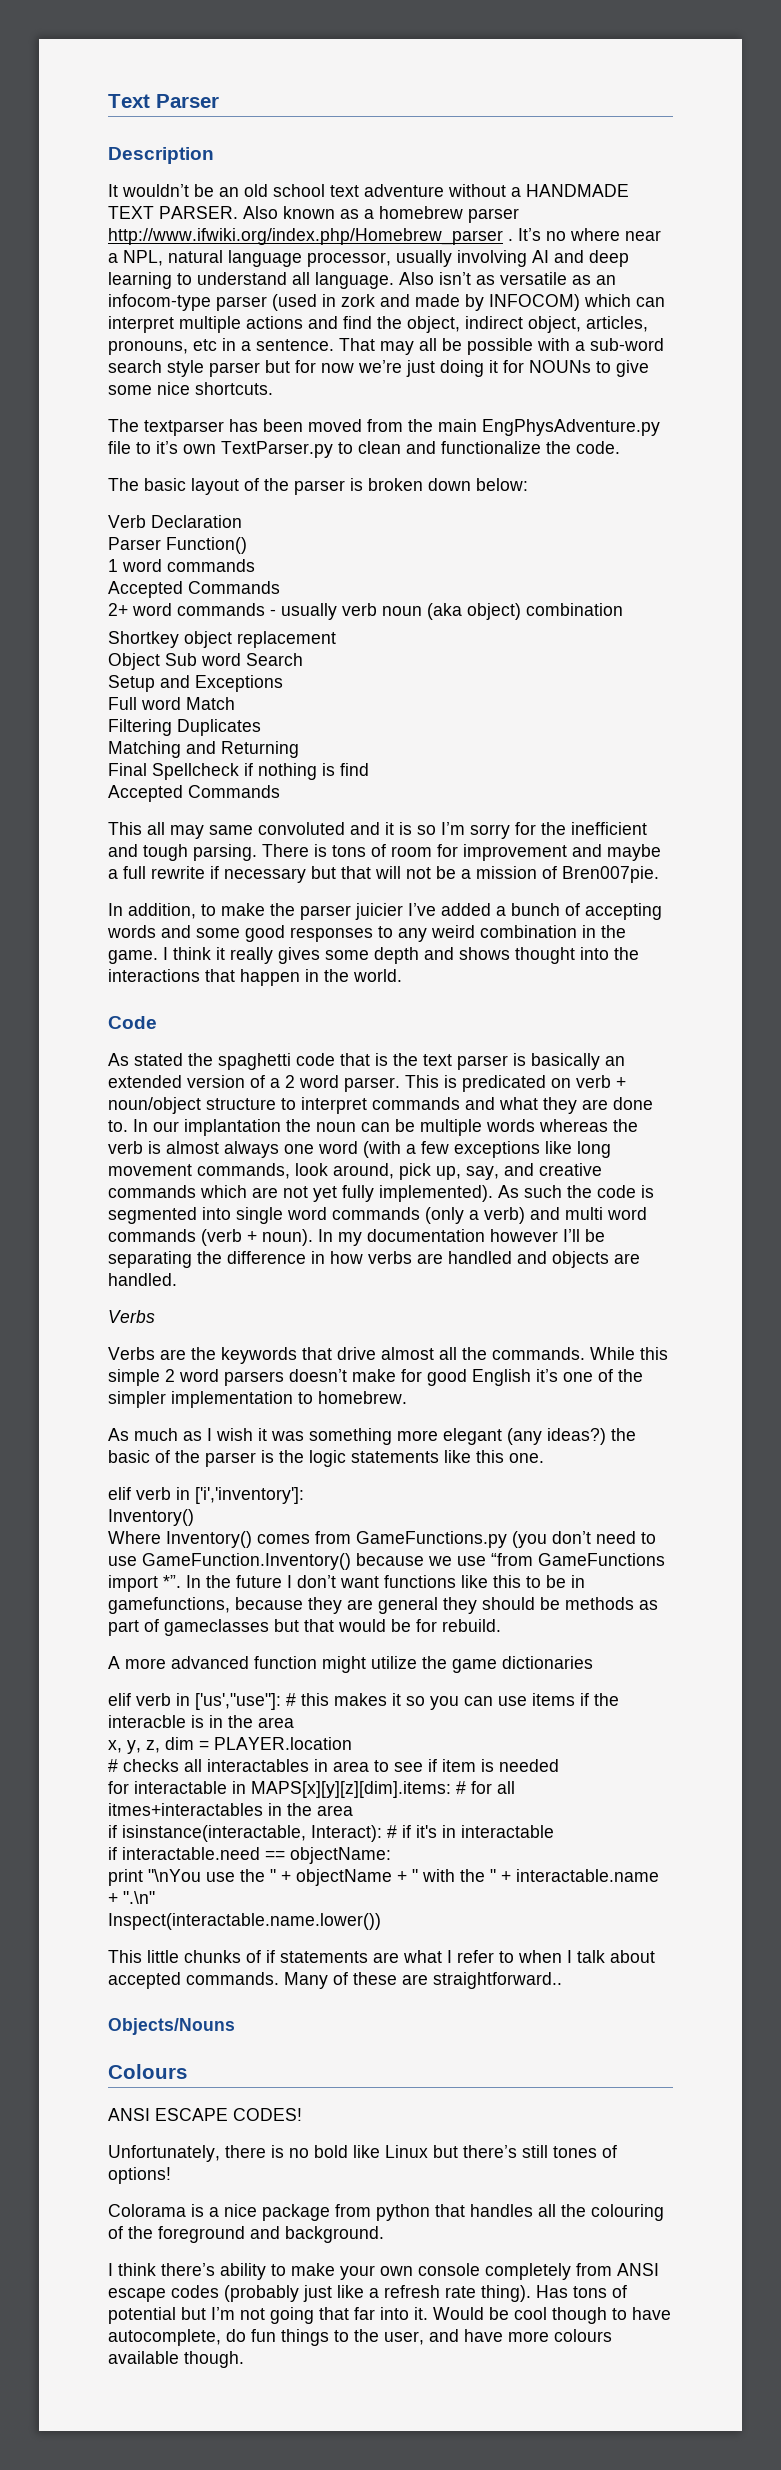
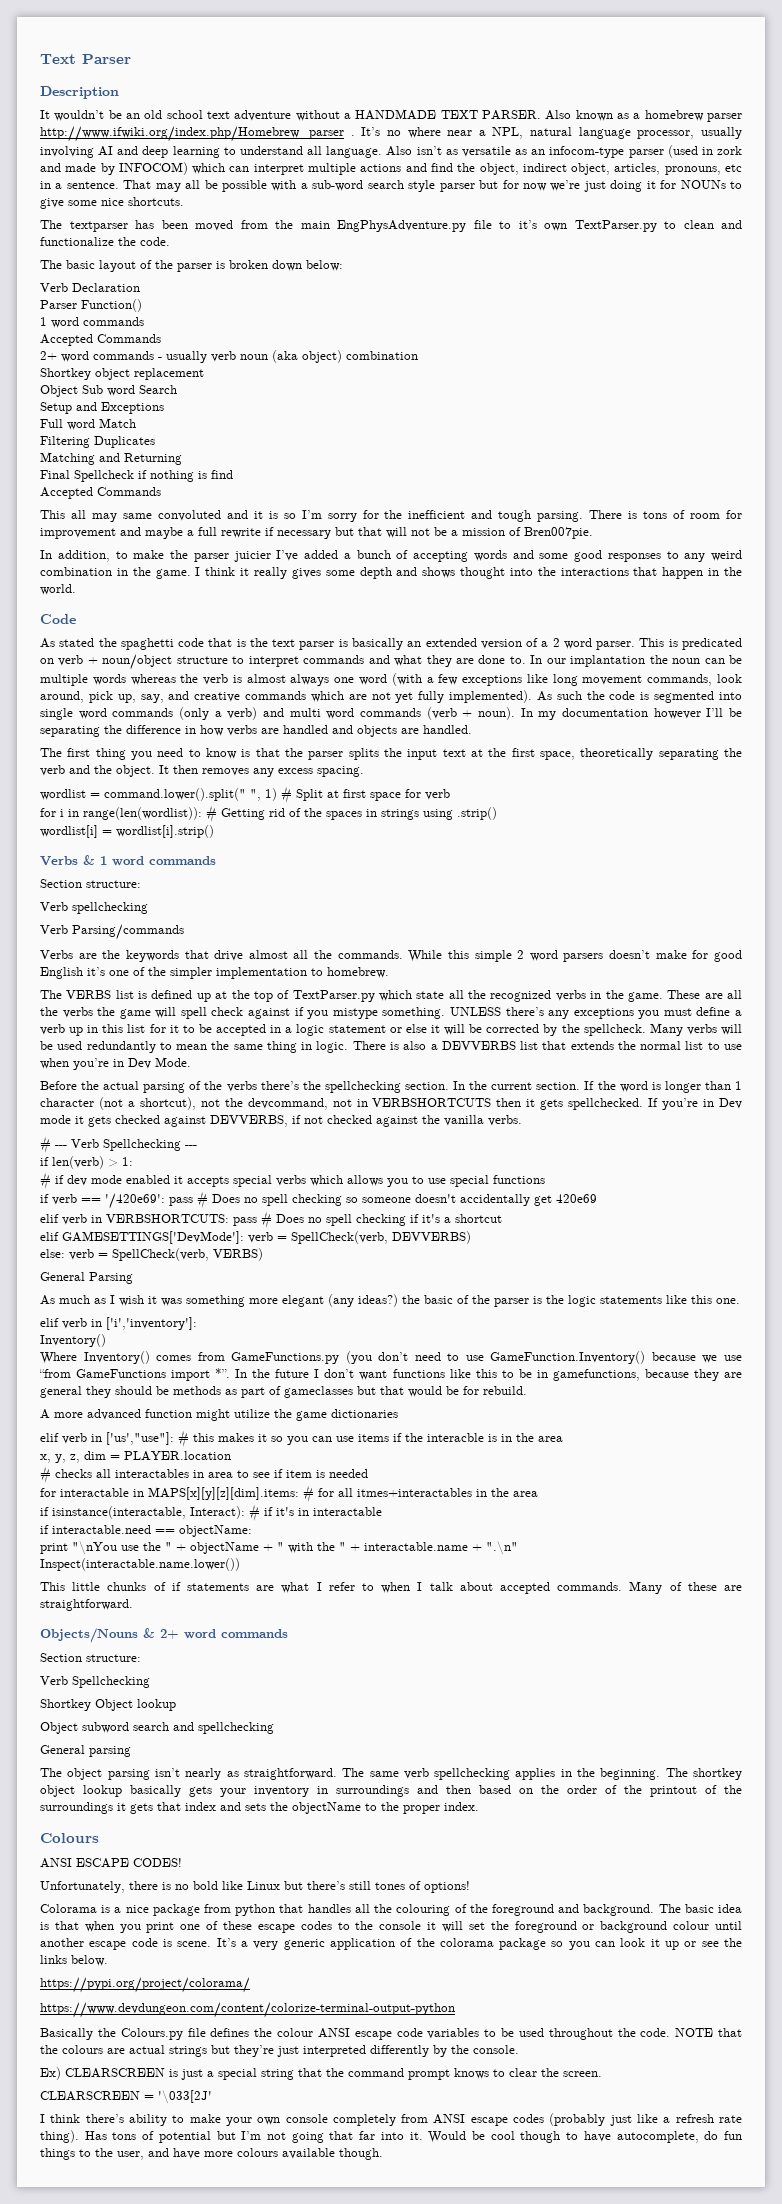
[108,1310,155,1323] Verbs -> [40,748,742,760] [40,765,364,777] [40,786,450,803] [40,805,497,822] [40,825,214,838] [40,855,216,866] [40,879,141,888] [40,902,148,914] [40,924,184,940] The first thing you need to know is that the parser splits the input text at the first space, theoretically separating the verb and the object. It then removes any excess spacing. // wordlist = command.lower().split(" ", 1) # Split at first space for verb // for i in range(len(wordlist)): # Getting rid of the spaces in strings using .strip() // wordlist[i] = wordlist[i].strip() // Verbs & 1 word commands // Section structure: // Verb spellchecking // Verb Parsing/commands
(407, 1397) none -> [40,990,743,1002] [40,1007,742,1019] [40,1023,743,1036] [40,1041,742,1053] [40,1057,191,1070] [40,1081,742,1093] [40,1097,743,1110] [40,1115,522,1127] [40,1136,197,1153] [40,1156,133,1169] [40,1172,545,1189] [40,1191,597,1209] [40,1211,502,1228] [40,1231,471,1244] [40,1248,263,1261] [40,1272,133,1284] // The VERBS list is defined up at the top of TextParser.py which state all the recognized verbs in the game. These are all the verbs the game will spell check against if you mistype something. UNLESS there’s any exceptions you must define a verb up in this list for it to be accepted in a logic statement or else it will be corrected by the spellcheck. Many verbs will be used redundantly to mean the same thing in logic. There is also a DEVVERBS list that extends the normal list to use when you’re in Dev Mode. // Before the actual parsing of the verbs there’s the spellchecking section. In the current section. If the word is longer than 1 character (not a shortcut), not the devcommand, not in VERBSHORTCUTS then it gets spellchecked. If you’re in Dev mode it gets checked against DEVVERBS, if not checked against the vanilla verbs. // # --- Verb Spellchecking --- // if len(verb) > 1: // # if dev mode enabled it accepts special verbs which allows you to use special functions // if verb == '/420e69': pass # Does no spell checking so someone doesn't accidentally get 420e69 // elif verb in VERBSHORTCUTS: pass # Does no spell checking if it's a shortcut // elif GAMESETTINGS['DevMode']: verb = SpellCheck(verb, DEVVERBS) // else: verb = SpellCheck(verb, VERBS) // General Parsing
[433,1972,562,1989] straightforward.. -> [40,1599,133,1611] straightforward.
(235, 2026) none -> [143,1628,288,1639] [40,1653,141,1662] [40,1676,150,1688] [40,1699,176,1711] [40,1722,274,1734] [40,1745,131,1757] [40,1768,742,1780] [40,1785,742,1797] [40,1802,479,1814] & 2+ word commands // Section structure: // Verb Spellchecking // Shortkey Object lookup // Object subword search and spellchecking // General parsing // The object parsing isn’t nearly as straightforward. The same verb spellchecking applies in the beginning. The shortkey object lookup basically gets your inventory in surroundings and then based on the order of the printout of the surroundings it gets that index and sets the objectName to the proper index.
(384, 2234) none -> [658,1904,743,1913] [40,1921,742,1933] [40,1938,743,1950] [40,1955,108,1966] [40,1977,250,1993] [40,2002,455,2018] [40,2028,742,2040] [40,2045,519,2057] [40,2067,602,2080] [40,2090,212,2104] The basic idea is that when you print one of these escape codes to the console it will set the foreground or background colour until another escape code is scene. It’s a very generic application of the colorama package so you can look it up or see the links below. // https://pypi.org/project/colorama/ // https://www.devdungeon.com/content/colorize-terminal-output-python // Basically the Colours.py file defines the colour ANSI escape code variables to be used throughout the code. NOTE that the colours are actual strings but they’re just interpreted differently by the console. // Ex) CLEARSCREEN is just a special string that the command prompt knows to clear the screen. // CLEARSCREEN = '\033[2J'

